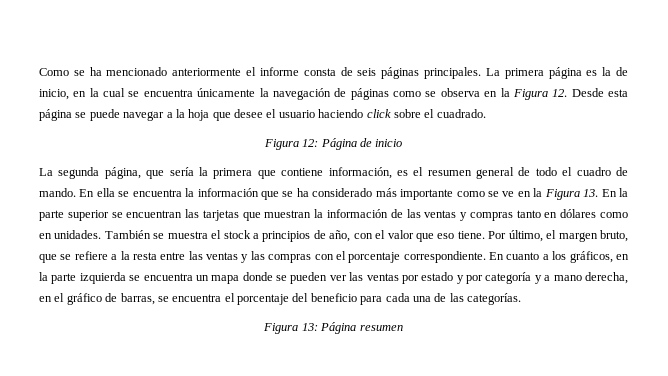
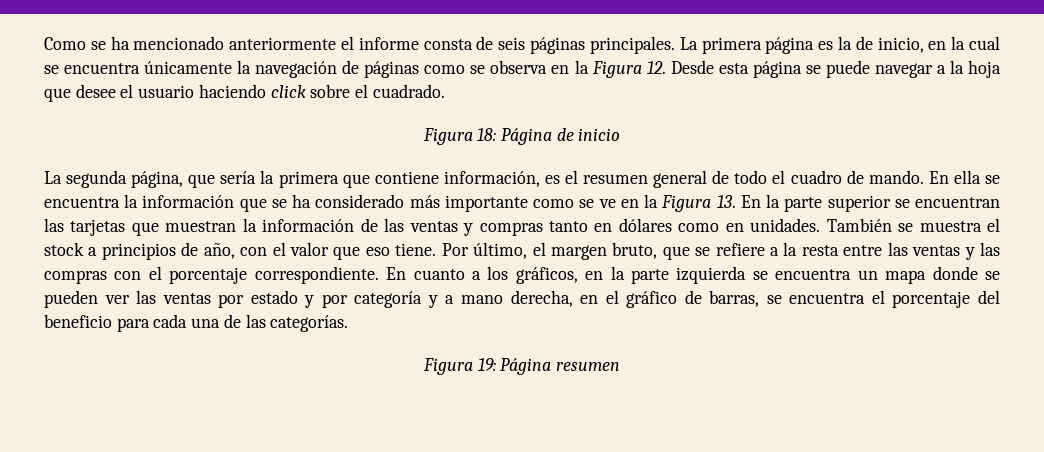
[302,139,319,147] 12: -> [477,128,497,141] 18:
[301,323,318,331] 13: -> [477,358,496,371] 19:

